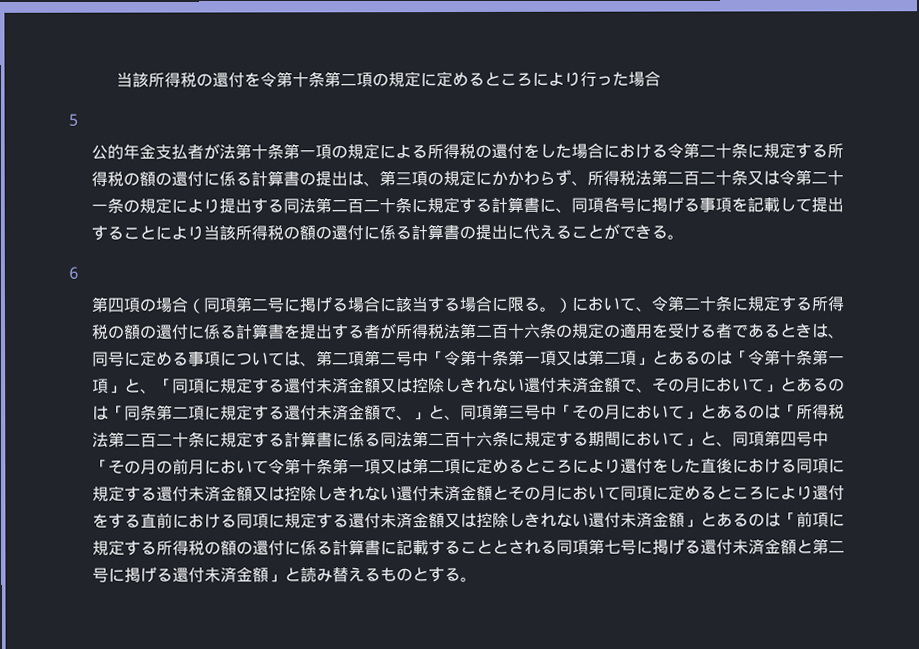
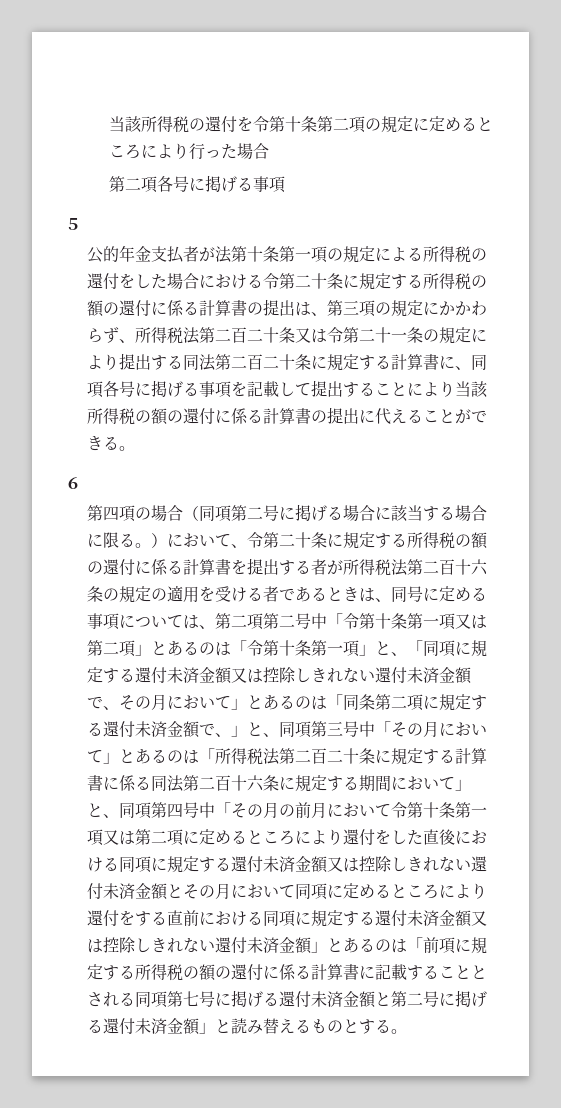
(662, 78) none -> [108,175,285,193] // 第二項各号に掲げる事項

